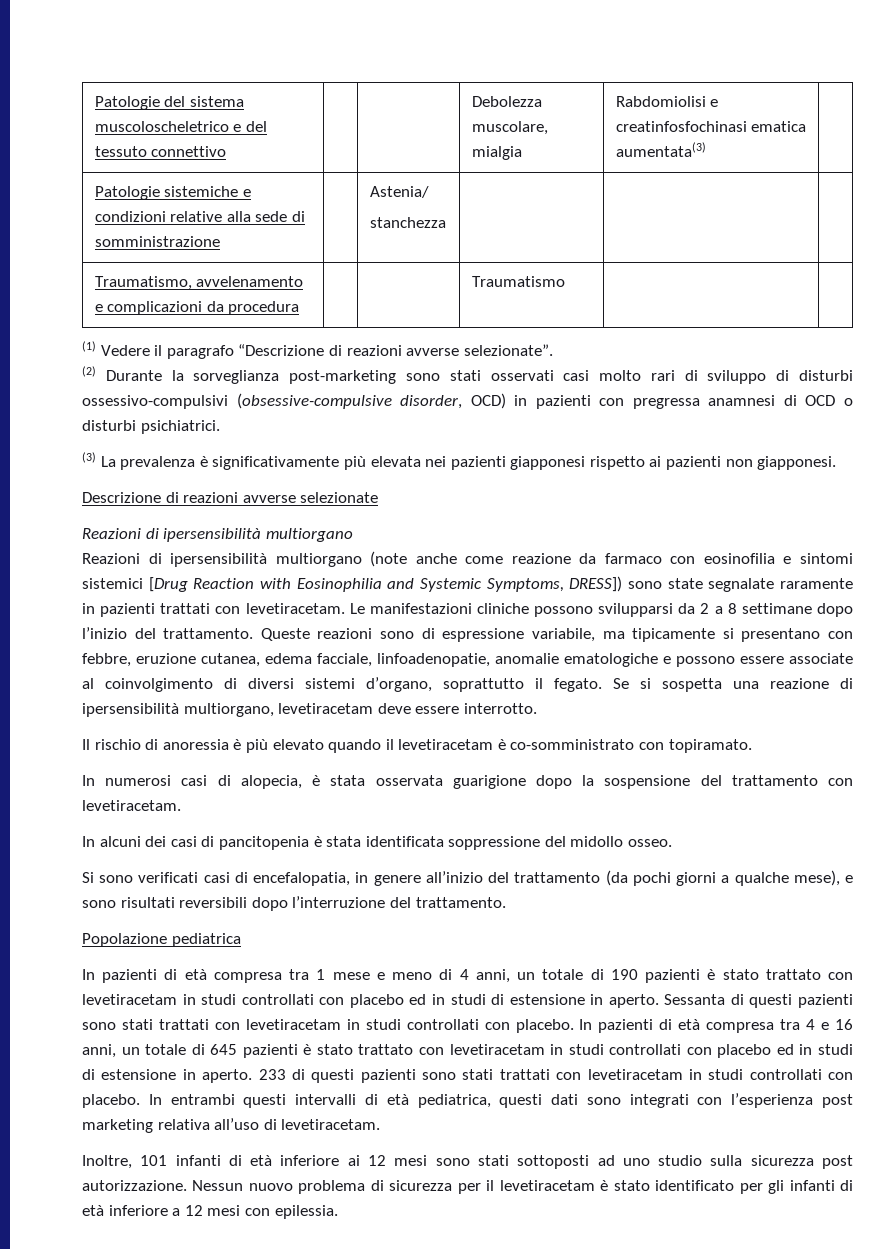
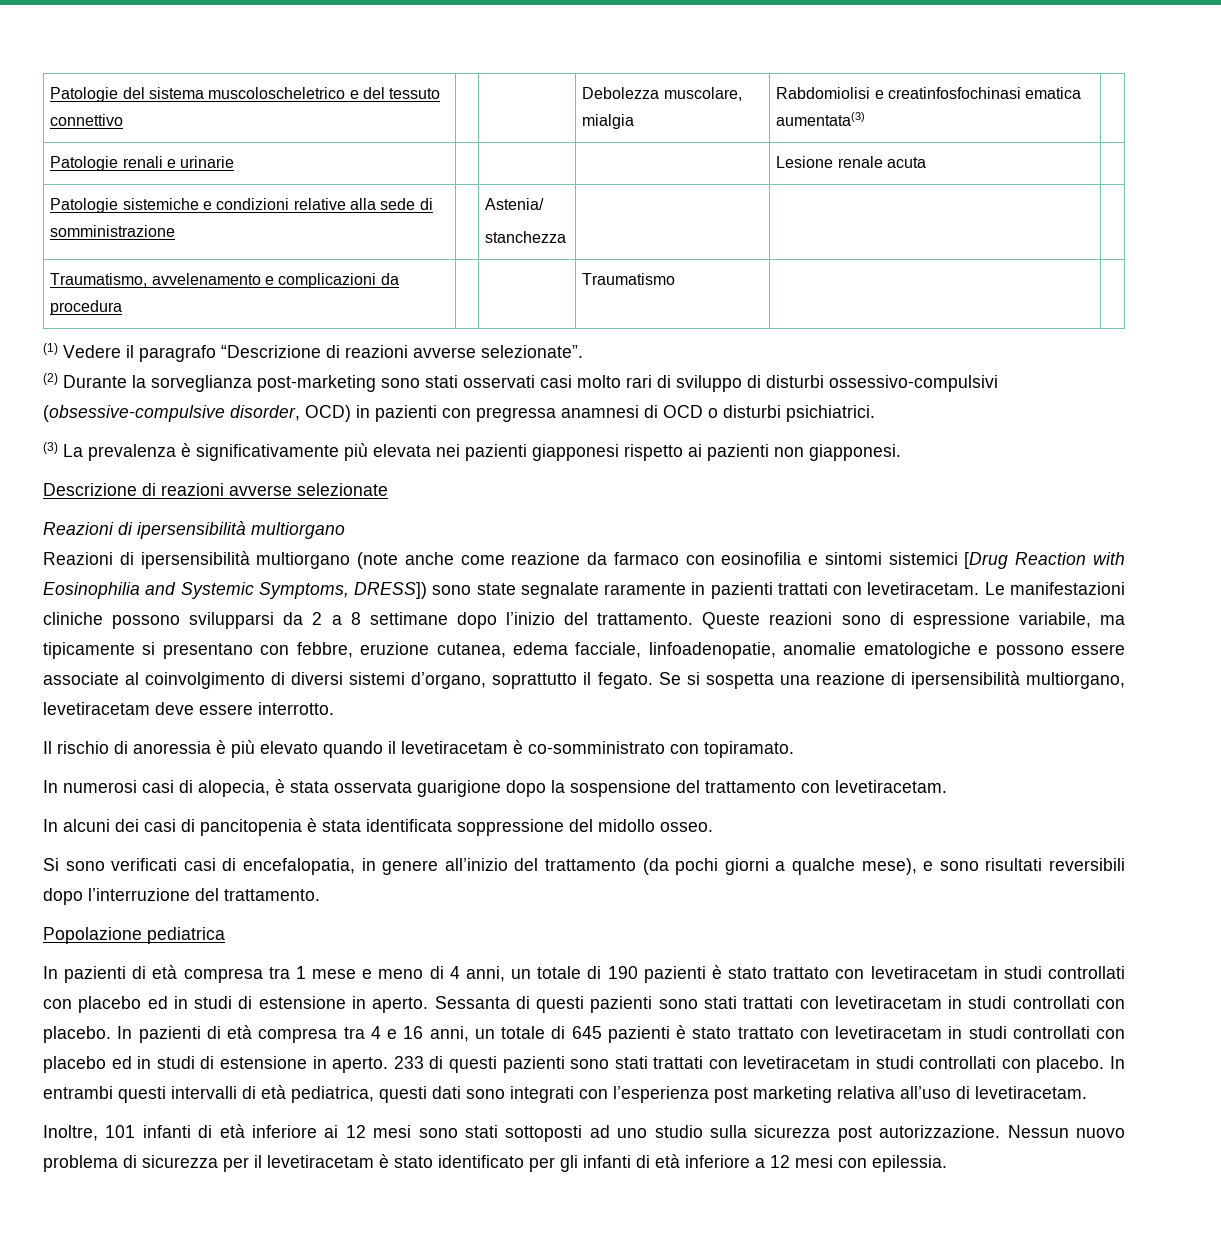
(706, 149) none -> [50,156,235,171] [776,156,927,168] // Patologie renali e urinarie | | | | Lesione renale acuta |

